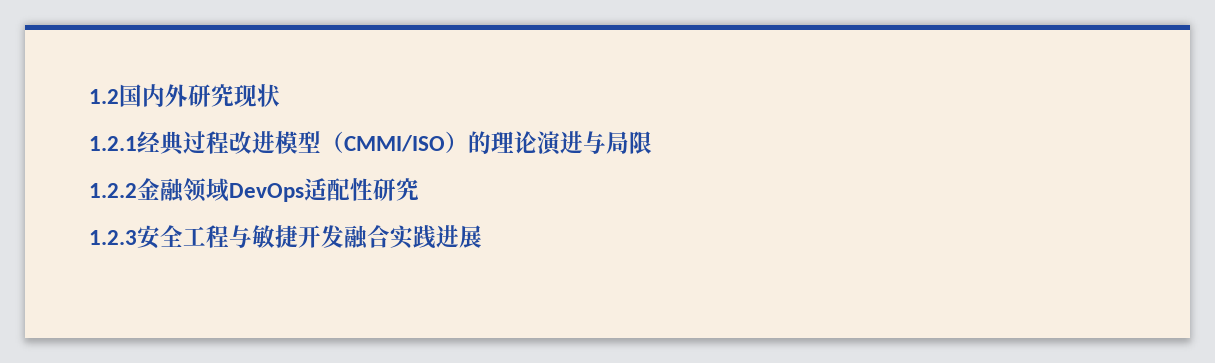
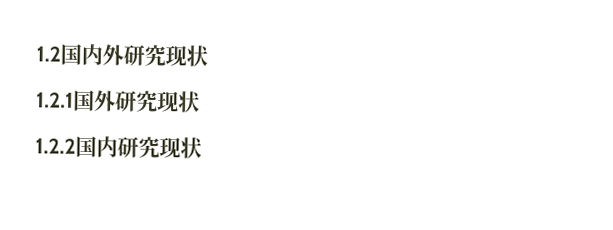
[137,131,652,156] [89,178,419,203] [89,225,482,250] 经典过程改进模型（CMMI/ISO）的理论演进与局限 // 1.2.2金融领域DevOps适配性研究 // 1.2.3安全工程与敏捷开发融合实践进展 -> [73,89,201,113] [35,135,203,159] 国外研究现状 // 1.2.2国内研究现状

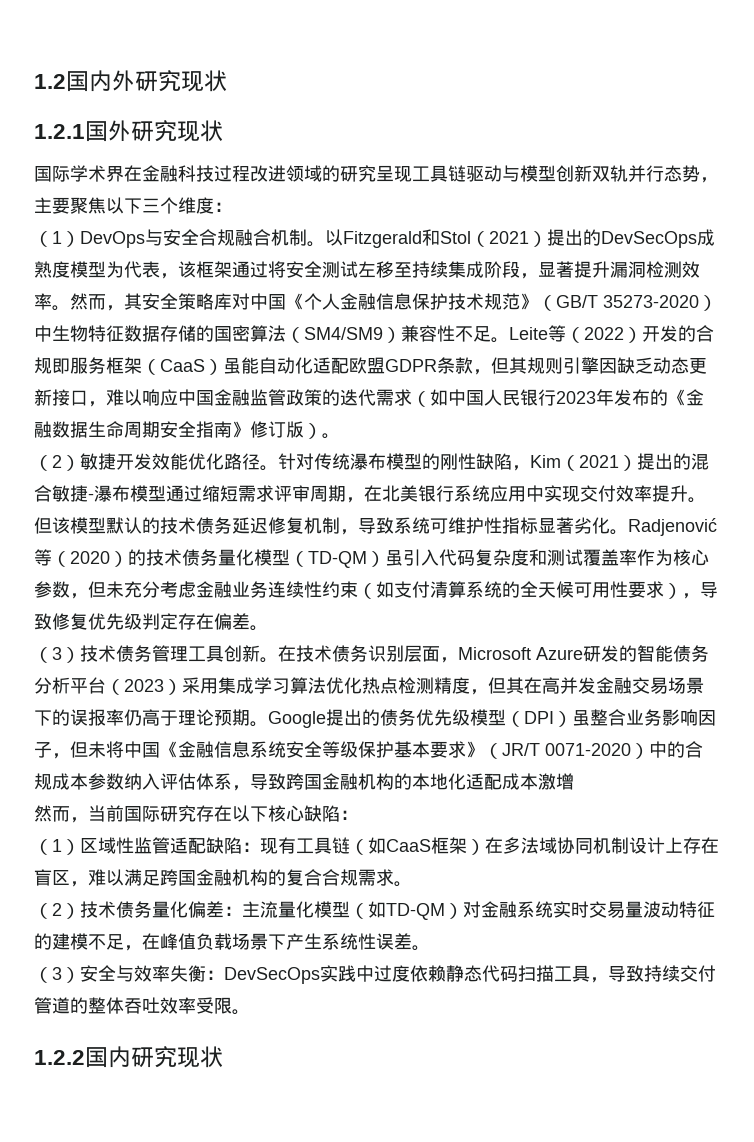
(201, 102) none -> [34,165,718,183] [34,197,232,214] [34,229,715,248] [34,261,700,279] [34,293,717,311] [34,325,714,343] [34,357,707,375] [34,389,704,407] [34,421,340,439] [34,453,709,471] [34,485,706,503] [34,517,717,536] [34,549,709,568] [34,581,718,599] [34,613,268,631] [34,645,709,663] [34,677,704,695] [34,709,716,728] [34,741,703,759] [34,773,574,791] [34,805,358,823] [34,837,719,855] [34,869,412,887] [34,901,715,920] [34,933,430,951] [34,965,716,984] [34,997,250,1015] // 国际学术界在金融科技过程改进领域的研究呈现工具链驱动与模型创新双轨并行态势，主要聚焦以下三个维度： // （1）DevOps与安全合规融合机制。以Fitzgerald和Stol（2021）提出的DevSecOps成熟度模型为代表，该框架通过将安全测试左移至持续集成阶段，显著提升漏洞检测效率。然而，其安全策略库对中国《个人金融信息保护技术规范》（GB/T 35273-2020）中生物特征数据存储的国密算法（SM4/SM9）兼容性不足。Leite等（2022）开发的合规即服务框架（CaaS）虽能自动化适配欧盟GDPR条款，但其规则引擎因缺乏动态更新接口，难以响应中国金融监管政策的迭代需求（如中国人民银行2023年发布的《金融数据生命周期安全指南》修订版）。 // （2）敏捷开发效能优化路径。针对传统瀑布模型的刚性缺陷，Kim（2021）提出的混合敏捷-瀑布模型通过缩短需求评审周期，在北美银行系统应用中实现交付效率提升。但该模型默认的技术债务延迟修复机制，导致系统可维护性指标显著劣化。Radjenović等（2020）的技术债务量化模型（TD-QM）虽引入代码复杂度和测试覆盖率作为核心参数，但未充分考虑金融业务连续性约束（如支付清算系统的全天候可用性要求），导致修复优先级判定存在偏差。 // （3）技术债务管理工具创新。在技术债务识别层面，Microsoft Azure研发的智能债务分析平台（2023）采用集成学习算法优化热点检测精度，但其在高并发金融交易场景下的误报率仍高于理论预期。Google提出的债务优先级模型（DPI）虽整合业务影响因子，但未将中国《金融信息系统安全等级保护基本要求》（JR/T 0071-2020）中的合规成本参数纳入评估体系，导致跨国金融机构的本地化适配成本激增 // 然而，当前国际研究存在以下核心缺陷： // （1）区域性监管适配缺陷：现有工具链（如CaaS框架）在多法域协同机制设计上存在盲区，难以满足跨国金融机构的复合合规需求。 // （2）技术债务量化偏差：主流量化模型（如TD-QM）对金融系统实时交易量波动特征的建模不足，在峰值负载场景下产生系统性误差。 // （3）安全与效率失衡：DevSecOps实践中过度依赖静态代码扫描工具，导致持续交付管道的整体吞吐效率受限。

